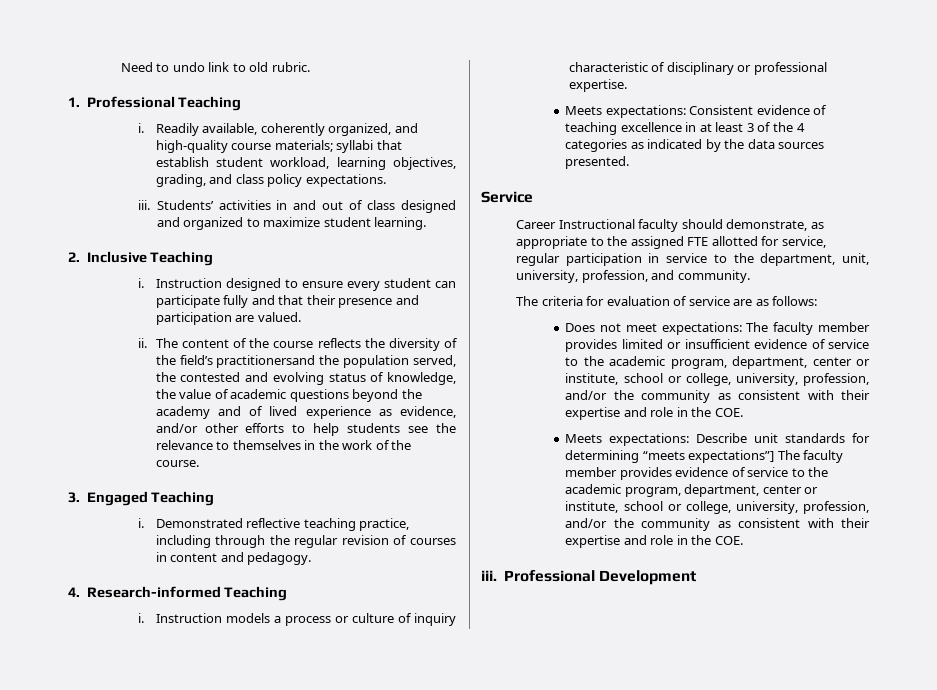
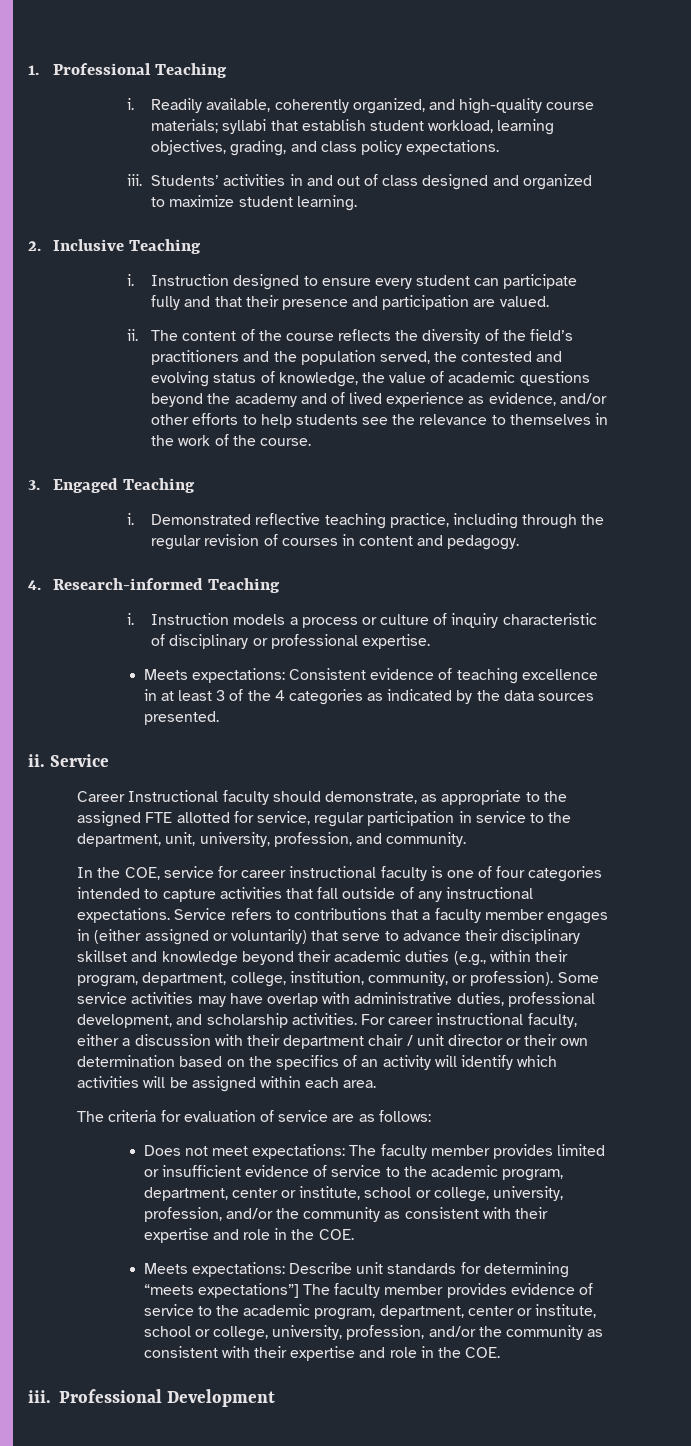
[120,62,310,72] Need to undo link to old rubric. // -> (28, 70) none
[216,355,316,368] practitionersand -> [151,350,270,365] practitioners and
(630, 162) none -> [28,754,45,767] ii.
(750, 276) none -> [77,866,603,882] [77,887,533,902] [77,908,608,924] [77,929,581,945] [77,950,568,966] [77,971,599,987] [77,992,595,1007] [77,1013,577,1028] [77,1034,589,1049] [77,1055,558,1070] [77,1076,377,1092] // In the COE, service for career instructional faculty is one of four categories intended to capture activities that fall outside of any instructional expectations. Service refers to contributions that a faculty member engages in (either assigned or voluntarily) that serve to advance their disciplinary skillset and knowledge beyond their academic duties (e.g., within their program, department, college, institution, community, or profession). Some service activities may have overlap with administrative duties, professional development, and scholarship activities. For career instructional faculty, either a discussion with their department chair / unit director or their own determination based on the specifics of an activity will identify which activities will be assigned within each area.

